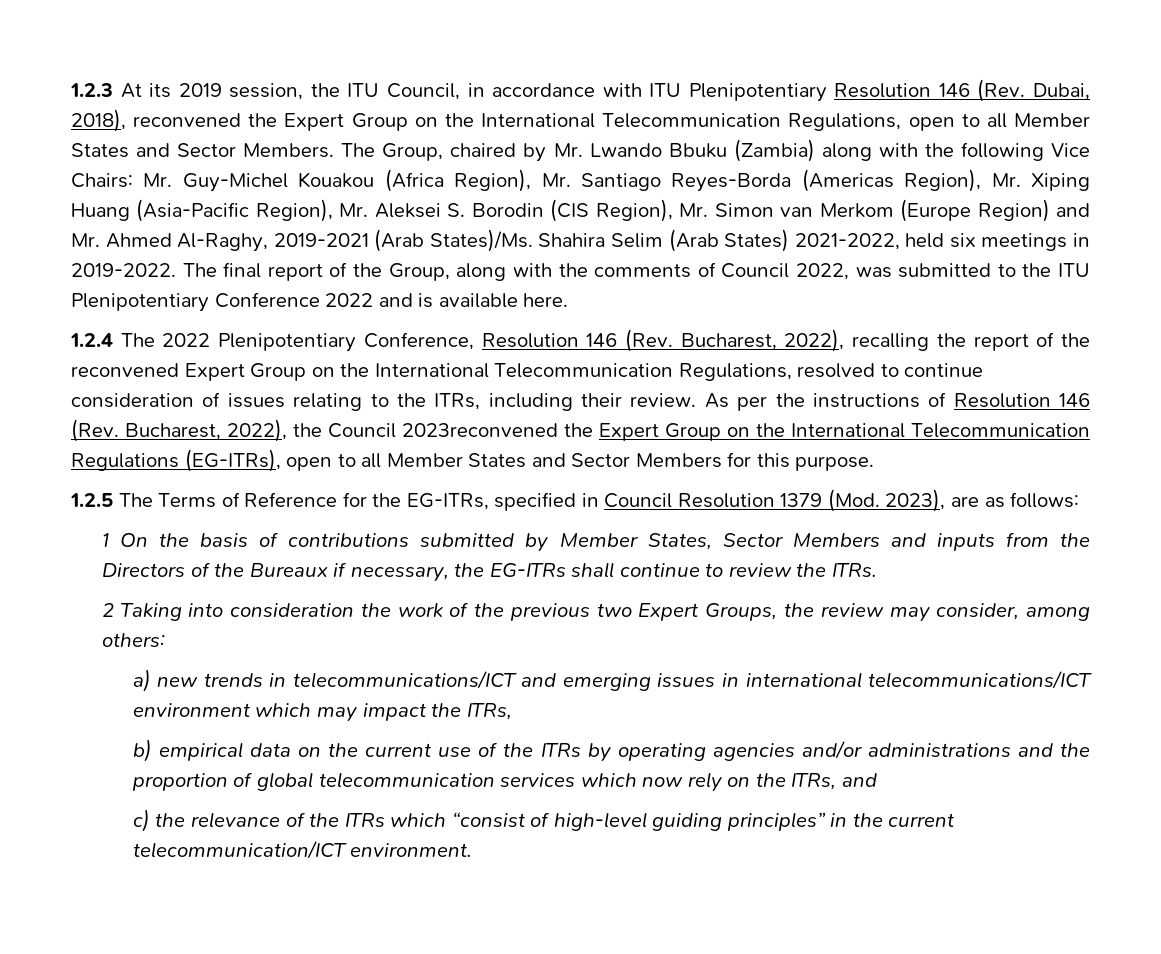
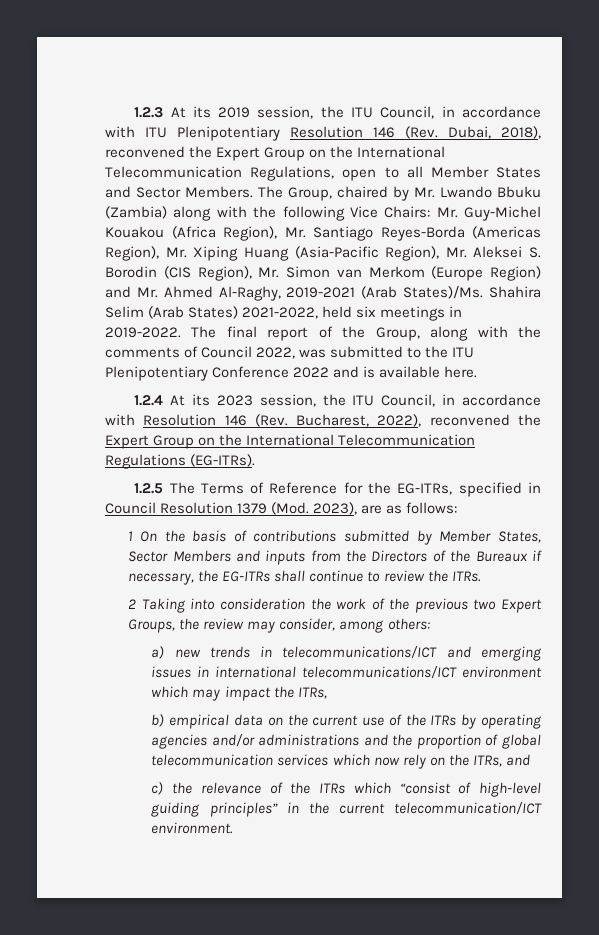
[120,329,1090,352] [71,363,984,381] [71,392,1090,411] [71,419,558,442] The 2022 Plenipotentiary Conference, Resolution 146 (Rev. Bucharest, 2022), recalling the report of the reconvened Expert Group on the International Telecommunication Regulations, resolved to continue consideration of issues relating to the ITRs, including their review. As per the instructions of Resolution 146 (Rev. Bucharest, 2022), the Council 2023reconvened -> [170,394,541,407] [105,414,510,427] At its 2023 session, the ITU Council, in accordance with Resolution 146 (Rev. Bucharest, 2022), reconvened
[184,449,875,472] (EG-ITRs), open to all Member States and Sector Members for this purpose. -> [190,454,256,467] (EG-ITRs).

